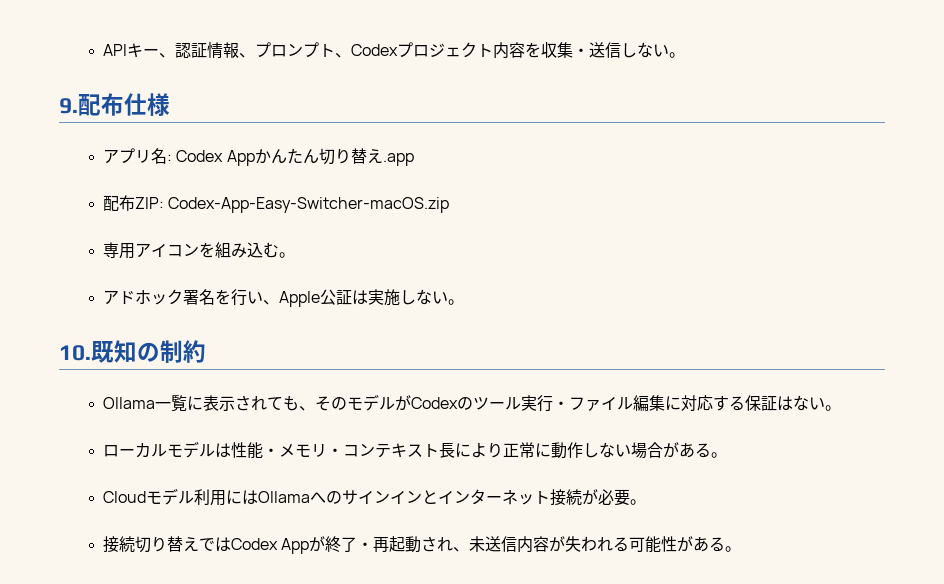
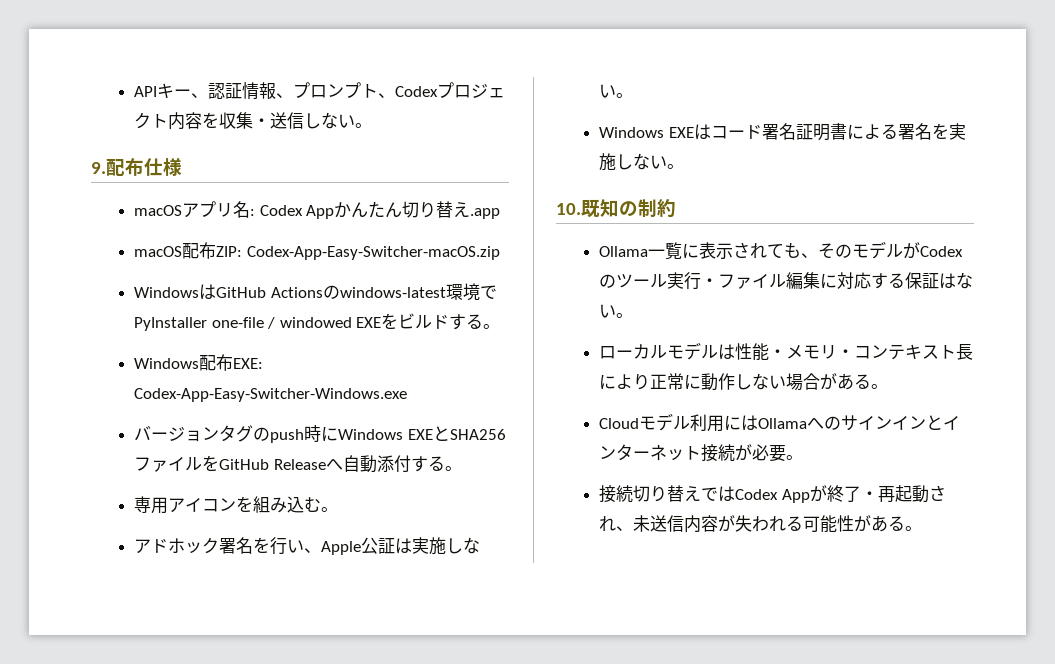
(170, 104) none -> [134,205,183,216] macOS
(414, 159) none -> [134,246,183,257] macOS
(450, 205) none -> [134,283,497,301] [134,313,501,331] [134,354,264,371] [134,388,408,402] [134,425,506,443] [134,455,462,473] // WindowsはGitHub Actionsのwindows-latest環境でPyInstaller one-file / windowed EXEをビルドする。 // Windows配布EXE: Codex-App-Easy-Switcher-Windows.exe // バージョンタグのpush時にWindows EXEとSHA256ファイルをGitHub Releaseへ自動添付する。
(465, 302) none -> [599,123,966,141] [599,153,685,171] // Windows EXEはコード署名証明書による署名を実施しない。

